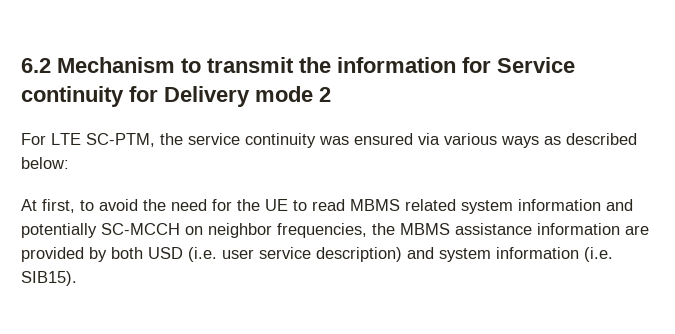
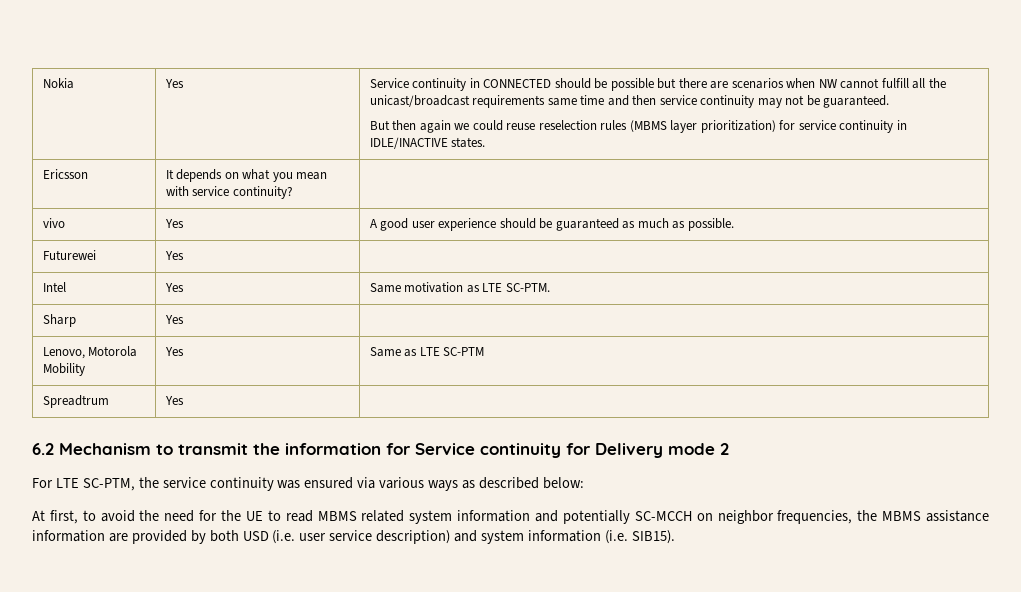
(21, 65) none -> [42,78,74,89] [164,79,184,88] [369,78,946,91] [369,95,890,108] [369,120,907,133] [369,137,486,149] [42,169,88,179] [165,169,328,182] [165,186,293,199] [42,218,65,228] [164,219,184,228] [369,218,734,231] [42,250,96,260] [164,251,184,260] [42,282,66,292] [164,283,184,292] [369,282,550,293] [42,314,76,327] [164,315,184,324] [42,346,138,359] [42,363,85,376] [164,347,184,356] [369,347,485,357] [42,395,109,408] [164,396,184,405] Nokia | Yes | Service continuity in CONNECTED should be possible but there are scenarios when NW cannot fulfill all the unicast/broadcast requirements same time and then service continuity may not be guaranteed. // But then again we could reuse reselection rules (MBMS layer prioritization) for service continuity in IDLE/INACTIVE states. // Ericsson | It depends on what you mean with service continuity? | // vivo | Yes | A good user experience should be guaranteed as much as possible. // Futurewei | Yes | // Intel | Yes | Same motivation as LTE SC-PTM. // Sharp | Yes | // Lenovo, Motorola Mobility | Yes | Same as LTE SC-PTM // Spreadtrum | Yes | //

